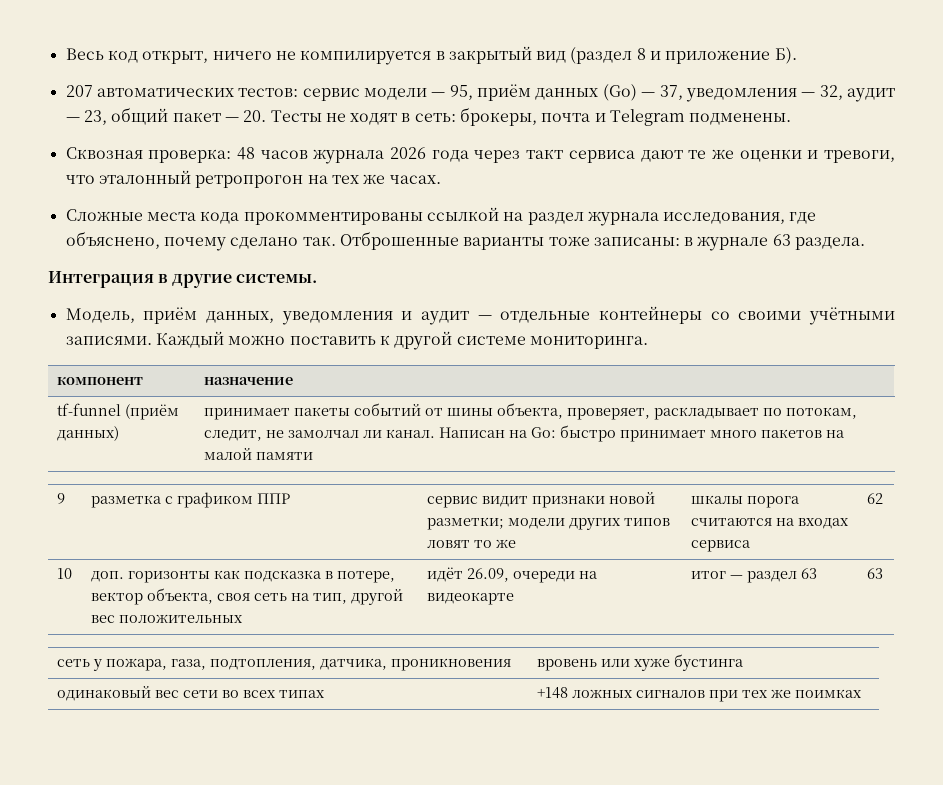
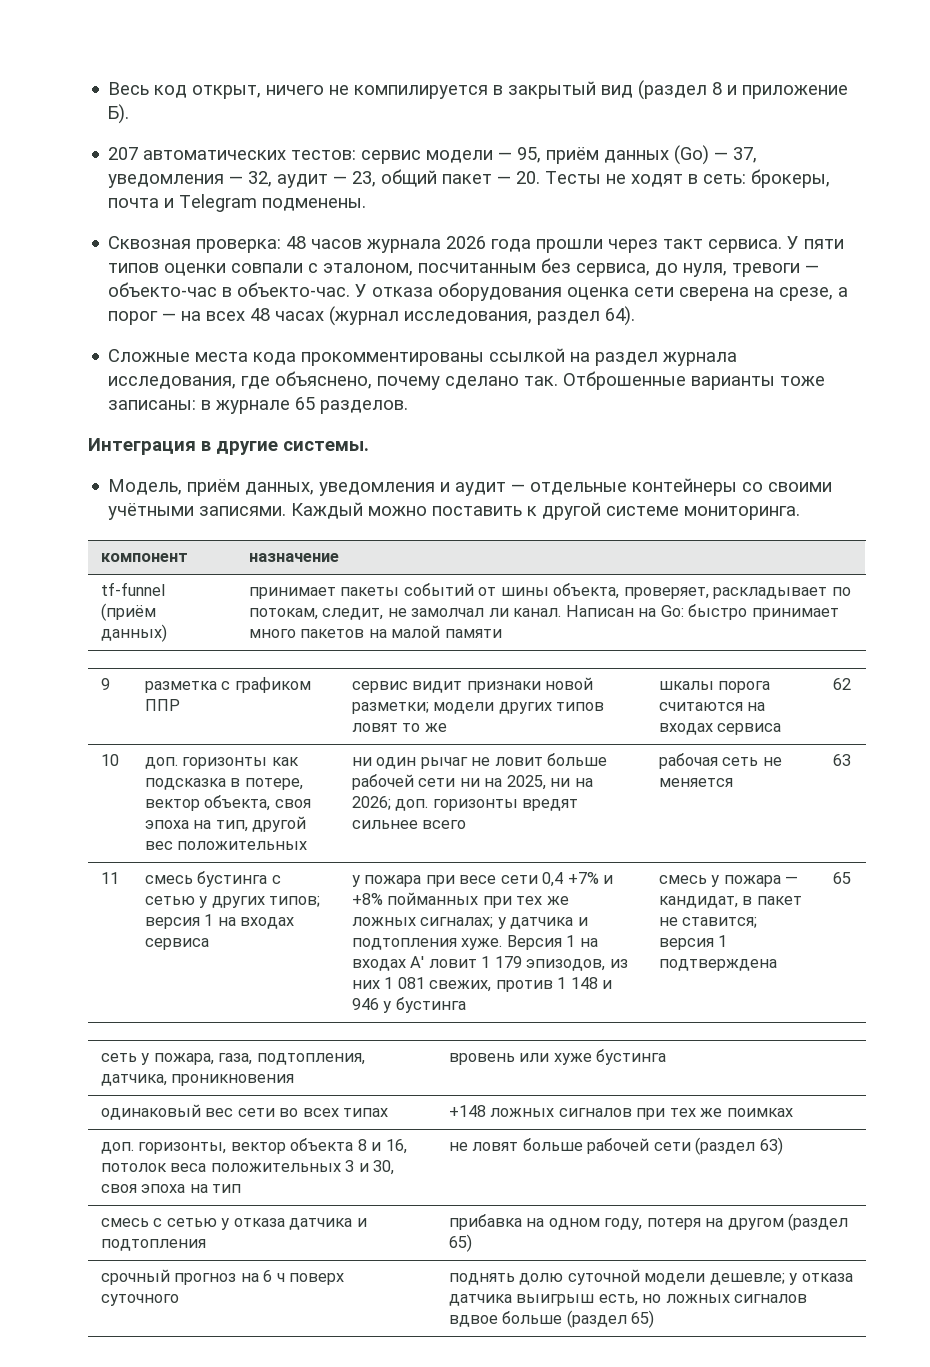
(469, 156) none -> [536,239,604,253] прошли
[568,149,896,163] [65,170,441,188] сервиса дают те же оценки и тревоги, что эталонный ретропрогон на тех же часах. -> [708,236,845,253] [108,258,820,277] [108,282,849,301] [108,306,636,326] сервиса. У пяти типов оценки совпали с эталоном, посчитанным без сервиса, до нуля, тревоги — объекто-час в объекто-час. У отказа оборудования оценка сети сверена на срезе, а порог — на всех 48 часах (журнал исследования, раздел 64).
[772,234,866,250] 63 раздела. -> [295,397,409,414] 65 разделов.
[254,593,288,601] сеть -> [144,820,189,829] эпоха
[427,567,598,583] [427,592,515,605] [691,568,818,583] [867,568,884,579] идёт 26.09, очереди на видеокарте | итог — раздел 63 | 63 -> [351,753,608,769] [351,774,593,790] [351,796,579,811] [351,820,467,829] [658,753,782,769] [658,778,733,787] [832,754,851,766] [100,872,119,884] [144,871,281,887] [144,896,321,908] [144,914,295,929] [144,938,209,950] [351,872,614,887] [351,892,569,908] [351,917,588,929] [351,935,598,950] [351,956,628,971] [351,977,613,992] [351,997,466,1013] [658,875,799,887] [658,896,802,908] [658,917,758,928] [658,935,728,950] [658,959,777,971] [832,872,851,884] ни один рычаг не ловит больше рабочей сети ни на 2025, ни на 2026; доп. горизонты вредят сильнее всего | рабочая сеть не меняется | 63 // 11 | смесь бустинга с сетью у других типов; версия 1 на входах сервиса | у пожара при весе сети 0,4 +7% и +8% пойманных при тех же ложных сигналах; у датчика и подтопления хуже. Версия 1 на входах A′ ловит 1 179 эпизодов, из них 1 081 свежих, против 1 148 и 946 у бустинга | смесь у пожара — кандидат, в пакет не ставится; версия 1 подтверждена | 65
(863, 693) none -> [100,1138,407,1154] [100,1160,395,1175] [100,1184,242,1193] [448,1137,783,1155] [100,1218,367,1230] [100,1239,206,1251] [448,1213,849,1231] [448,1234,472,1252] [100,1269,345,1285] [100,1294,179,1306] [448,1269,853,1285] [448,1294,808,1306] [448,1310,655,1328] // доп. горизонты, вектор объекта 8 и 16, потолок веса положительных 3 и 30, своя эпоха на тип | не ловят больше рабочей сети (раздел 63) // смесь с сетью у отказа датчика и подтопления | прибавка на одном году, потеря на другом (раздел 65) // срочный прогноз на 6 ч поверх суточного | поднять долю суточной модели дешевле; у отказа датчика выигрыш есть, но ложных сигналов вдвое больше (раздел 65)

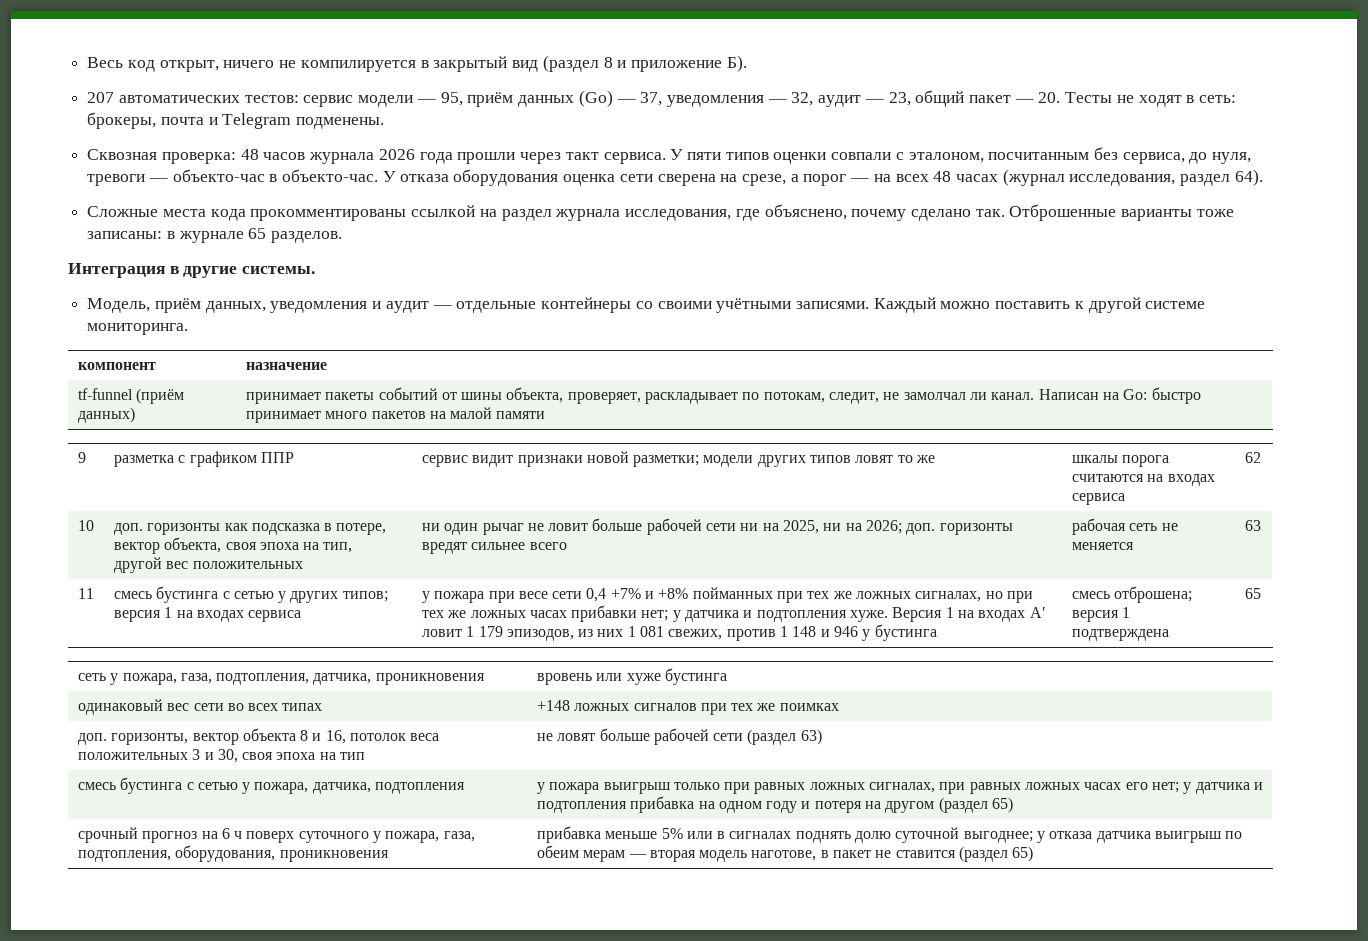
[420,917,494,928] сигналах; -> [915,591,1033,603] [421,605,669,622] сигналах, но при тех же ложных часах прибавки нет;
[711,875,799,887] [658,896,802,908] [658,917,758,928] у пожара — кандидат, в пакет не ставится; -> [1114,586,1193,603] отброшена;
[153,1218,367,1230] [100,1239,206,1251] с сетью у отказа датчика и подтопления | -> [120,777,466,794] [536,782,1263,794] [536,801,627,813] бустинга с сетью у пожара, датчика, подтопления | у пожара выигрыш только при равных ложных сигналах, при равных ложных часах его нет; у датчика и подтопления
[604,1218,643,1230] году, -> [766,801,811,813] году и
(179, 1300) | -> [373,831,475,843] [77,845,389,862] [536,826,792,843] у пожара, газа, подтопления, оборудования, проникновения | прибавка меньше 5% или в сигналах
[644,1273,785,1285] модели дешевле; -> [963,831,1033,843] выгоднее;
[598,1294,808,1306] [448,1311,563,1327] есть, но ложных сигналов вдвое больше -> [1225,831,1243,839] [536,845,956,862] по обеим мерам — вторая модель наготове, в пакет не ставится

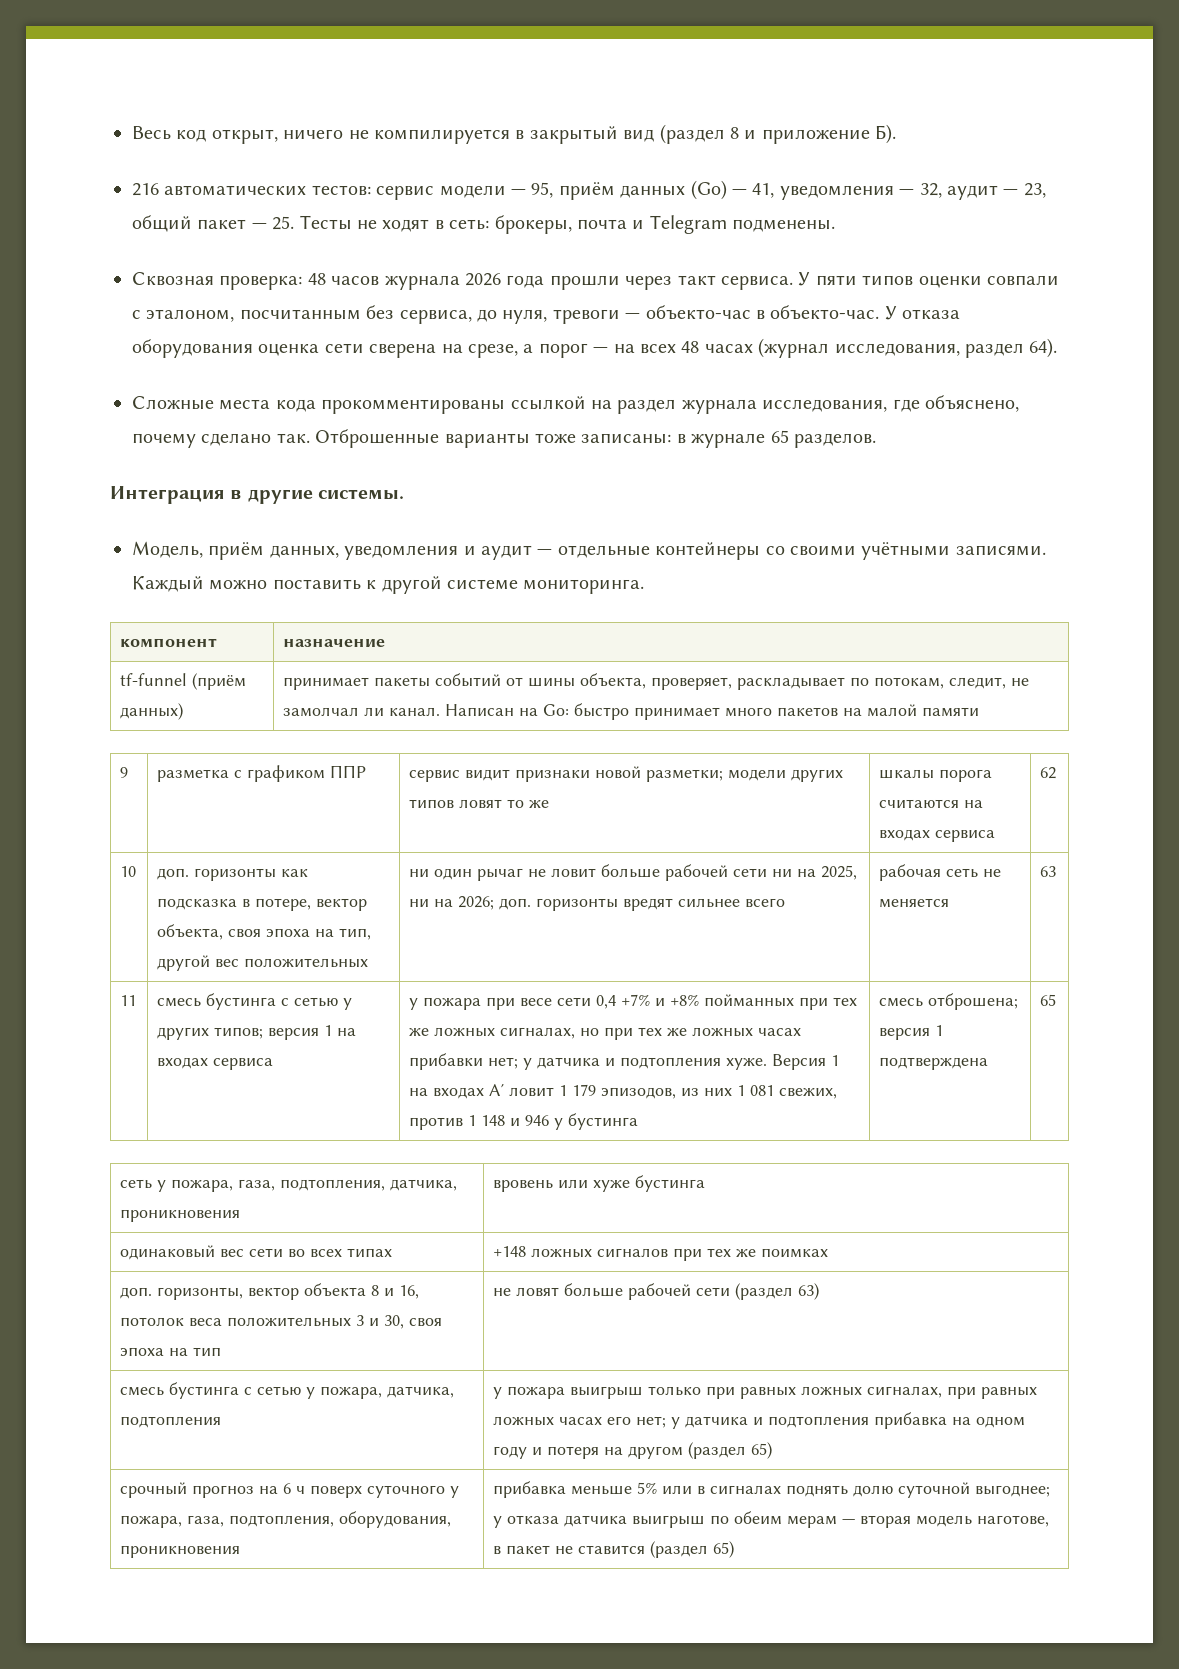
[87,92,115,103] 207 -> [132,183,159,196] 216
[640,92,663,106] 37, -> [752,183,775,198] 41,
[1038,92,1061,103] 20. -> [272,216,295,230] 25.

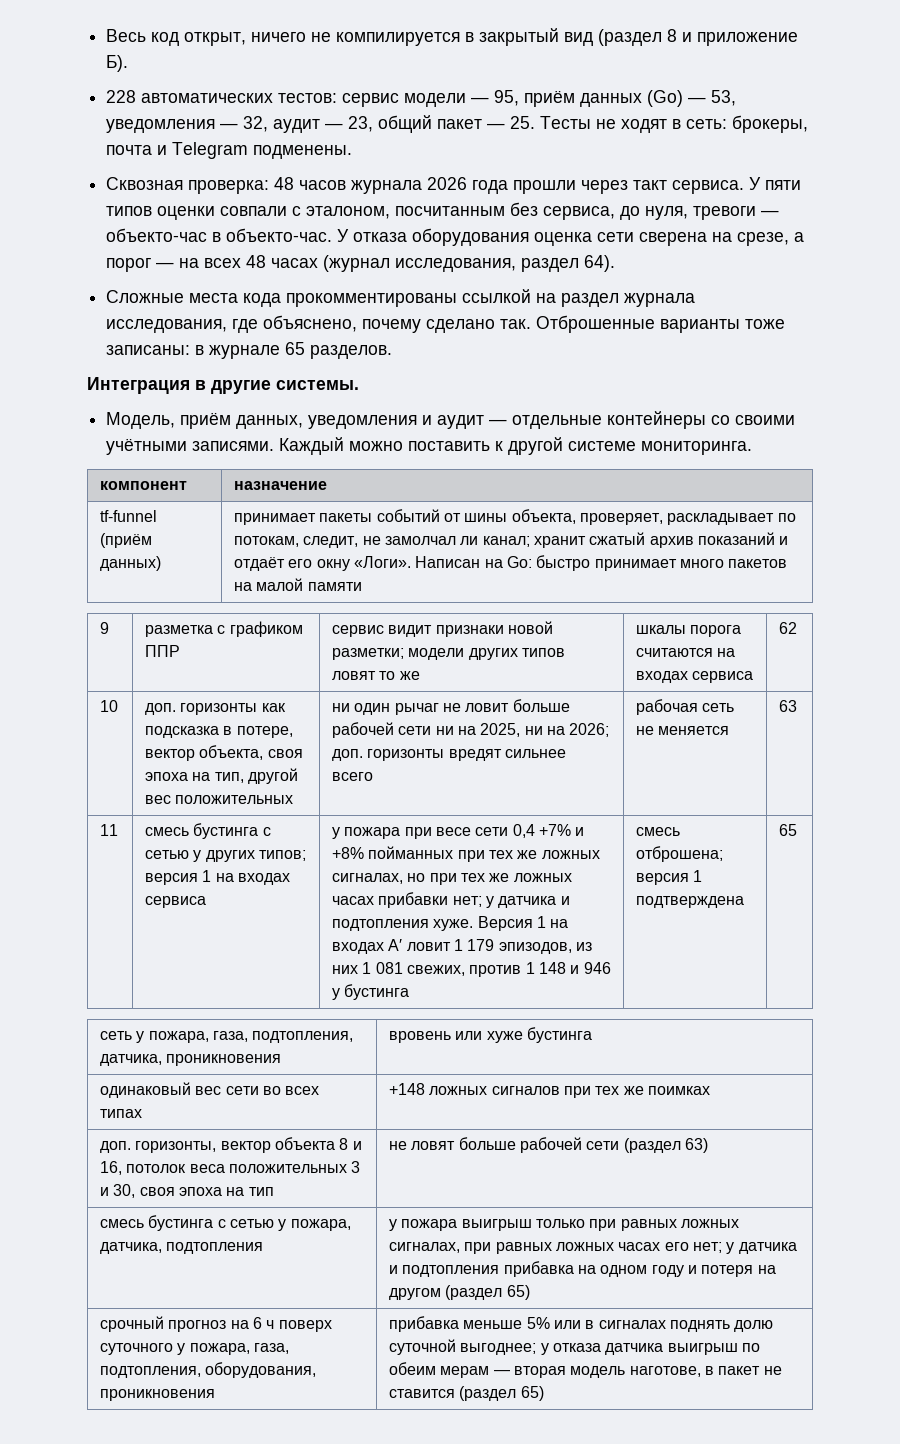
[132,183,159,196] 216 -> [106,90,137,103] 228
[752,183,775,198] 41, -> [711,90,737,106] 53,
[389,707,441,716] канал. -> [482,532,789,548] [234,556,412,571] канал; хранит сжатый архив показаний и отдаёт его окну «Логи».

